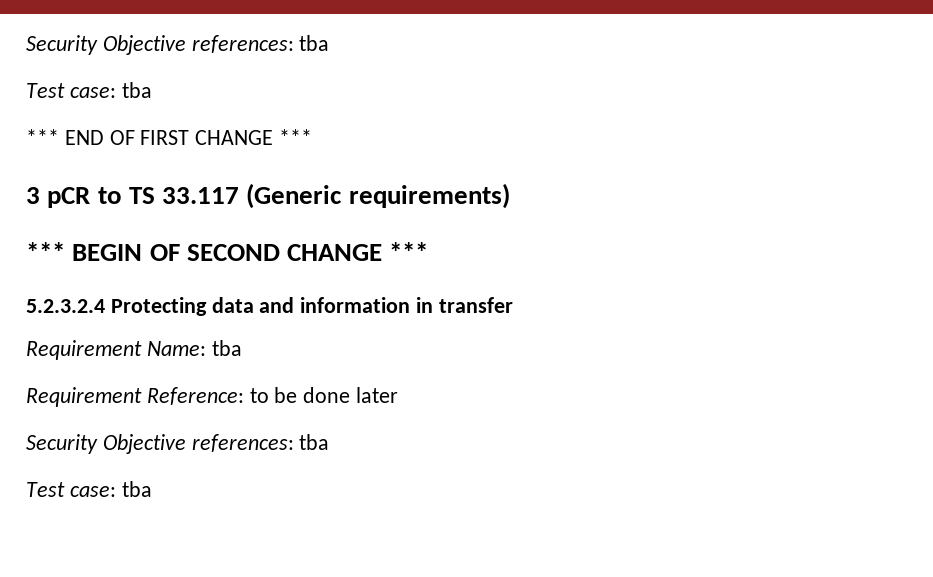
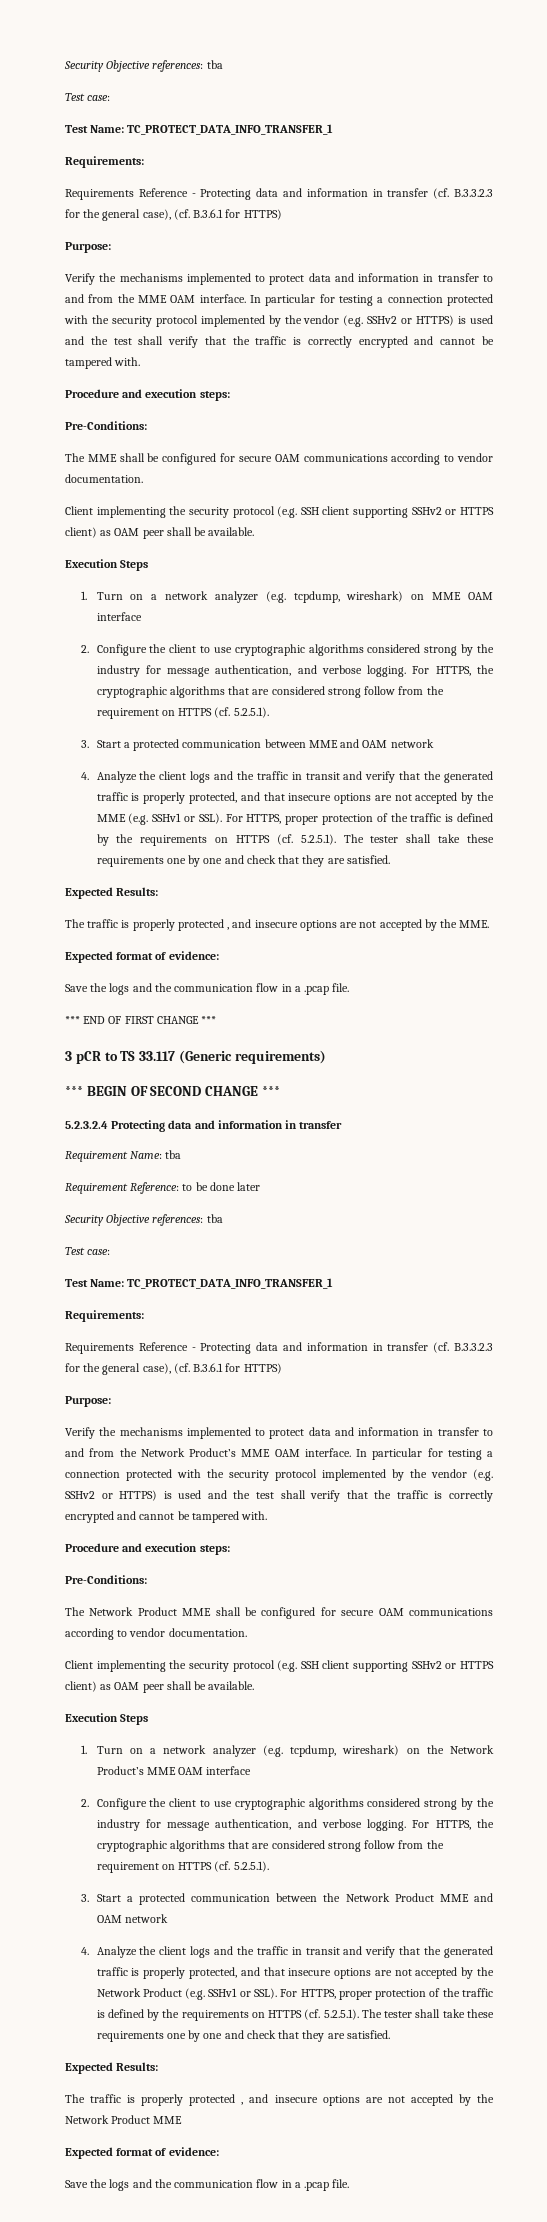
[26,35,330,55] [26,82,152,98] Security Objective references: tba // Test case: tba -> [64,60,223,72] [65,93,111,101] [65,124,334,135] [65,156,144,168] [65,188,494,200] [65,209,282,221] [65,242,111,253] [65,273,493,285] [65,294,493,306] [64,315,493,327] [65,336,495,348] [65,357,141,369] [65,389,230,401] [65,421,147,430] [65,453,493,465] [65,474,143,483] [65,506,494,518] [65,527,255,539] [65,559,149,571] [80,591,493,603] [96,612,142,621] [80,644,494,656] [96,665,494,677] [96,686,444,698] [96,707,269,719] [80,739,434,751] [80,771,493,783] [96,792,495,804] [96,813,494,825] [96,834,495,846] [96,855,390,867] [65,887,159,899] [65,919,490,931] [65,951,219,963] [65,983,350,995] Security Objective references: tba // Test case: // Test Name: TC_PROTECT_DATA_INFO_TRANSFER_1 // Requirements: // Requirements Reference - Protecting data and information in transfer (cf. B.3.3.2.3 for the general case), (cf. B.3.6.1 for HTTPS) // Purpose: // Verify the mechanisms implemented to protect data and information in transfer to and from the MME OAM interface. In particular for testing a connection protected with the security protocol implemented by the vendor (e.g. SSHv2 or HTTPS) is used and the test shall verify that the traffic is correctly encrypted and cannot be tampered with. // Procedure and execution steps: // Pre-Conditions: // The MME shall be configured for secure OAM communications according to vendor documentation. // Client implementing the security protocol (e.g. SSH client supporting SSHv2 or HTTPS client) as OAM peer shall be available. // Execution Steps // 1. Turn on a network analyzer (e.g. tcpdump, wireshark) on MME OAM interface // 2. Configure the client to use cryptographic algorithms considered strong by the industry for message authentication, and verbose logging. For HTTPS, the cryptographic algorithms that are considered strong follow from the requirement on HTTPS (cf. 5.2.5.1). // 3. Start a protected communication between MME and OAM network // 4. Analyze the client logs and the traffic in transit and verify that the generated traffic is properly protected, and that insecure options are not accepted by the MME (e.g. SSHv1 or SSL). For HTTPS, proper protection of the traffic is defined by the requirements on HTTPS (cf. 5.2.5.1). The tester shall take these requirements one by one and check that they are satisfied. // Expected Results: // The traffic is properly protected , and insecure options are not accepted by the MME. // Expected format of evidence: // Save the logs and the communication flow in a .pcap file.
[121,481,152,497] tba -> [65,1278,334,1289] [65,1310,144,1322] [65,1342,494,1354] [65,1363,282,1375] [65,1396,111,1407] [65,1427,493,1439] [65,1448,493,1460] [65,1469,493,1481] [65,1490,493,1502] [65,1511,268,1523] [65,1543,230,1555] [65,1575,147,1584] [65,1607,493,1619] [65,1628,247,1640] [65,1660,494,1672] [65,1681,255,1693] [65,1713,149,1725] [80,1745,494,1757] [96,1766,252,1775] [80,1798,494,1810] [96,1819,494,1831] [96,1840,444,1852] [96,1861,269,1873] [80,1893,493,1905] [96,1914,168,1923] [80,1946,493,1958] [96,1967,495,1979] [96,1988,494,2000] [96,2009,495,2021] [96,2030,390,2042] [65,2062,159,2074] [65,2094,495,2106] [65,2115,183,2124] [65,2147,219,2159] [65,2179,350,2191] // Test Name: TC_PROTECT_DATA_INFO_TRANSFER_1 // Requirements: // Requirements Reference - Protecting data and information in transfer (cf. B.3.3.2.3 for the general case), (cf. B.3.6.1 for HTTPS) // Purpose: // Verify the mechanisms implemented to protect data and information in transfer to and from the Network Product’s MME OAM interface. In particular for testing a connection protected with the security protocol implemented by the vendor (e.g. SSHv2 or HTTPS) is used and the test shall verify that the traffic is correctly encrypted and cannot be tampered with. // Procedure and execution steps: // Pre-Conditions: // The Network Product MME shall be configured for secure OAM communications according to vendor documentation. // Client implementing the security protocol (e.g. SSH client supporting SSHv2 or HTTPS client) as OAM peer shall be available. // Execution Steps // 1. Turn on a network analyzer (e.g. tcpdump, wireshark) on the Network Product’s MME OAM interface // 2. Configure the client to use cryptographic algorithms considered strong by the industry for message authentication, and verbose logging. For HTTPS, the cryptographic algorithms that are considered strong follow from the requirement on HTTPS (cf. 5.2.5.1). // 3. Start a protected communication between the Network Product MME and OAM network // 4. Analyze the client logs and the traffic in transit and verify that the generated traffic is properly protected, and that insecure options are not accepted by the Network Product (e.g. SSHv1 or SSL). For HTTPS, proper protection of the traffic is defined by the requirements on HTTPS (cf. 5.2.5.1). The tester shall take these requirements one by one and check that they are satisfied. // Expected Results: // The traffic is properly protected , and insecure options are not accepted by the Network Product MME // Expected format of evidence: // Save the logs and the communication flow in a .pcap file.

